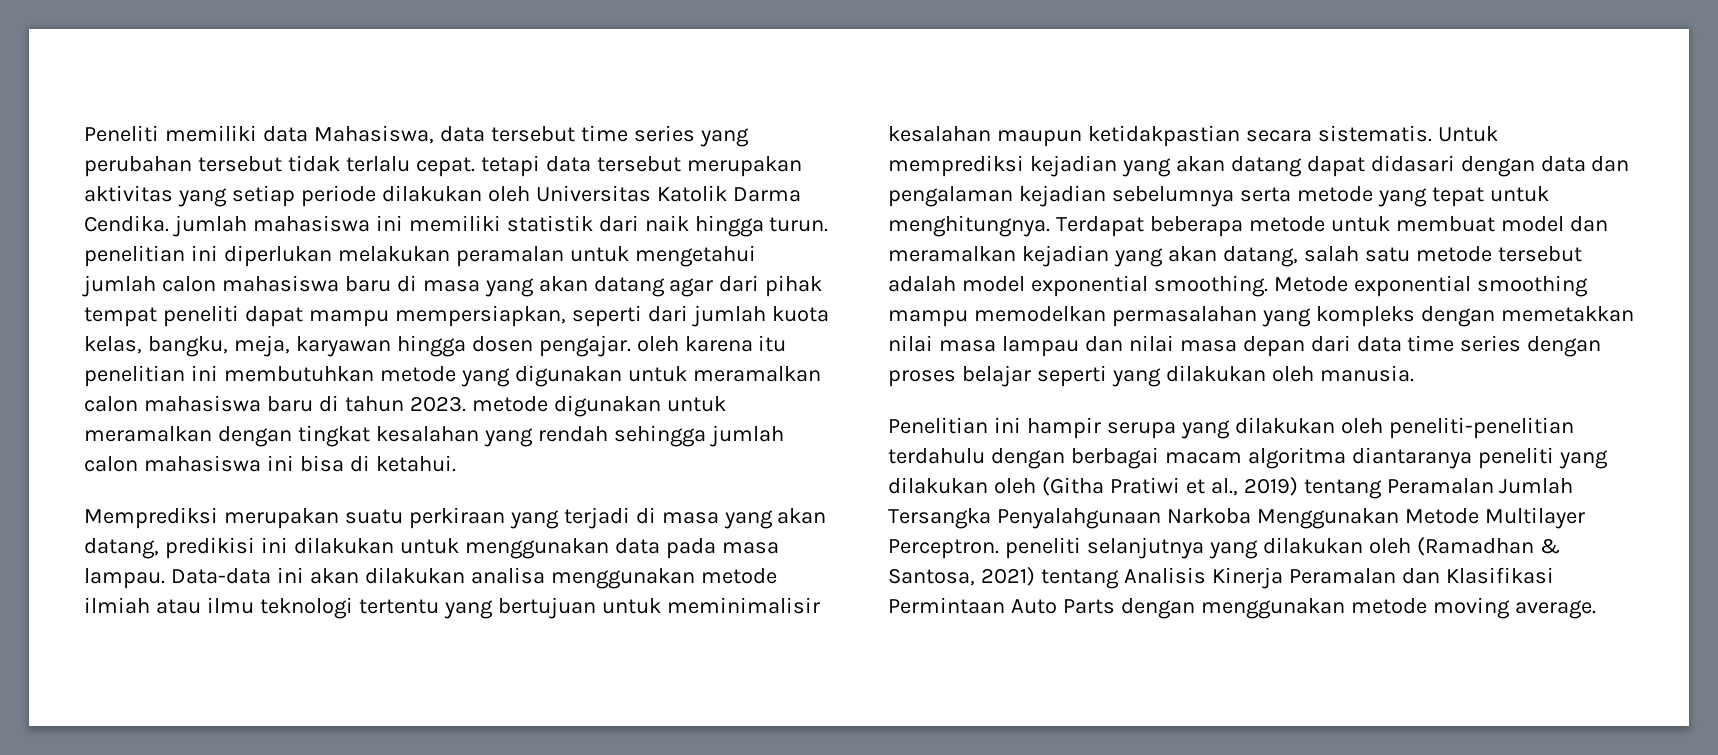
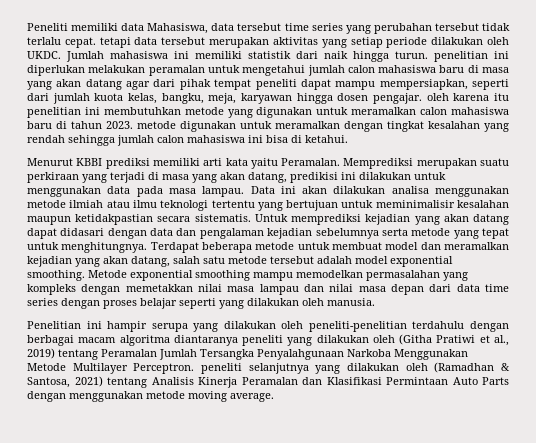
[535,185,801,202] [84,215,247,237] Universitas Katolik Darma Cendika. jumlah -> [27,51,104,62] UKDC. Jumlah
(456, 463) none -> [27,158,341,169] Menurut KBBI prediksi memiliki arti kata yaitu Peramalan.
[170,568,271,584] Data-data -> [250,186,275,194] Data

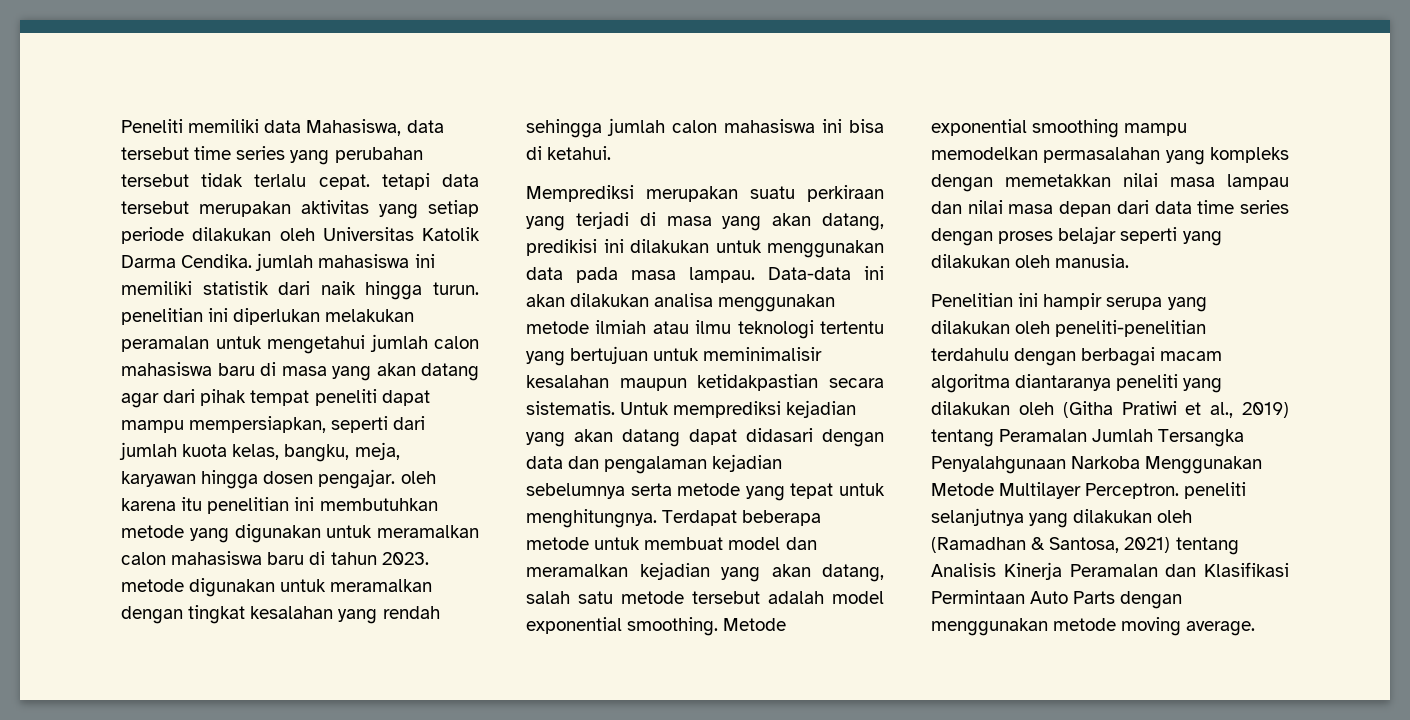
[27,51,104,62] UKDC. Jumlah -> [322,227,480,241] [121,253,314,271] Universitas Katolik Darma Cendika. jumlah
[27,158,341,169] Menurut KBBI prediksi memiliki arti kata yaitu Peramalan. -> (612, 153) none
[250,186,275,194] Data -> [768,267,851,280] Data-data

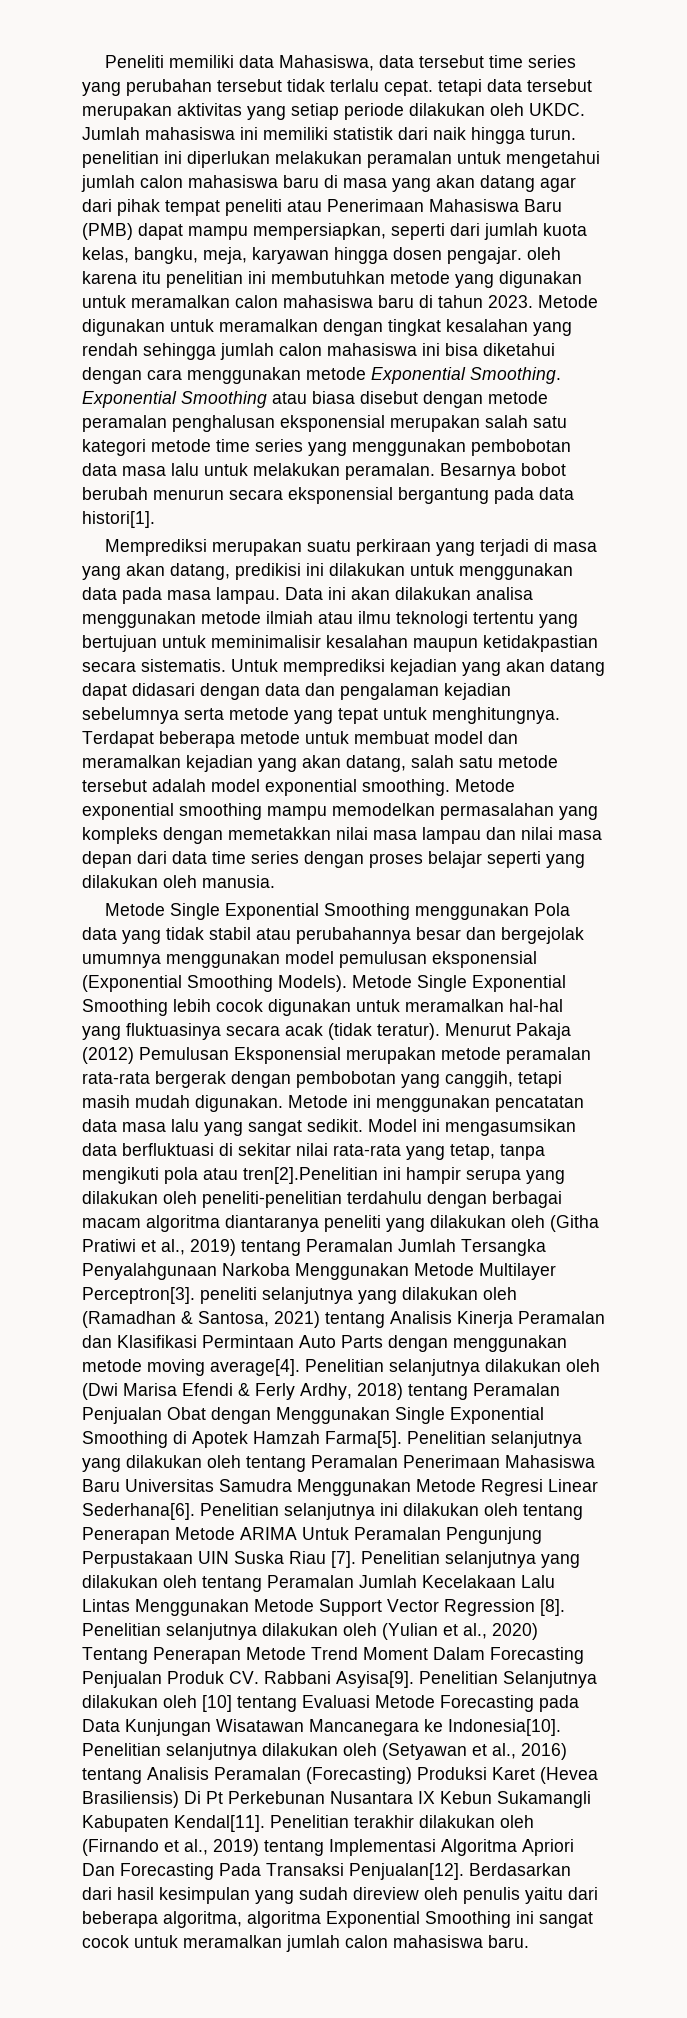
[322,227,480,241] [121,253,314,271] Universitas Katolik Darma Cendika. jumlah -> [529,103,585,116] [82,127,140,140] UKDC. Jumlah
(377, 397) none -> [287,199,562,212] [82,223,133,240] atau Penerimaan Mahasiswa Baru (PMB)
[121,579,184,592] metode -> [538,295,598,308] Metode
[526,146,612,160] di ketahui. -> [483,343,555,356] [82,367,561,384] [82,391,548,408] [82,415,567,432] [82,439,571,456] [82,463,566,480] [82,487,574,504] [82,511,155,528] diketahui dengan cara menggunakan metode Exponential Smoothing. Exponential Smoothing atau biasa disebut dengan metode peramalan penghalusan eksponensial merupakan salah satu kategori metode time series yang menggunakan pembobotan data masa lalu untuk melakukan peramalan. Besarnya bobot berubah menurun secara eksponensial bergantung pada data histori[1].
[768,267,851,280] Data-data -> [285,587,323,600] Data
[931,293,1013,307] Penelitian -> [105,903,571,920] [82,927,584,944] [82,951,537,968] [82,975,566,992] [82,999,563,1016] [82,1023,571,1040] [82,1047,591,1064] [82,1071,562,1088] [82,1095,584,1112] [82,1119,576,1136] [82,1143,545,1160] [82,1167,378,1184] Metode Single Exponential Smoothing menggunakan Pola data yang tidak stabil atau perubahannya besar dan bergejolak umumnya menggunakan model pemulusan eksponensial (Exponential Smoothing Models). Metode Single Exponential Smoothing lebih cocok digunakan untuk meramalkan hal-hal yang fluktuasinya secara acak (tidak teratur). Menurut Pakaja (2012) Pemulusan Eksponensial merupakan metode peramalan rata-rata bergerak dengan pembobotan yang canggih, tetapi masih mudah digunakan. Metode ini menggunakan pencatatan data masa lalu yang sangat sedikit. Model ini mengasumsikan data berfluktuasi di sekitar nilai rata-rata yang tetap, tanpa mengikuti pola atau tren[2].Penelitian
[1085,483,1180,499] Perceptron. -> [82,1287,195,1304] Perceptron[3].
[1186,621,1256,636] average. -> [210,1359,600,1376] [82,1383,560,1400] [82,1407,544,1424] [82,1431,582,1448] [82,1455,595,1472] [82,1479,598,1496] [82,1503,583,1520] [82,1527,542,1544] [82,1551,580,1568] [82,1575,555,1592] [82,1599,565,1616] [82,1623,538,1640] [82,1647,584,1664] [82,1671,597,1688] [82,1695,579,1712] [82,1719,561,1736] [82,1743,567,1760] [82,1767,598,1784] [82,1791,591,1808] [82,1815,534,1832] [82,1839,574,1856] [82,1863,571,1880] [82,1887,598,1904] [82,1911,593,1928] [82,1935,529,1952] average[4]. Penelitian selanjutnya dilakukan oleh (Dwi Marisa Efendi & Ferly Ardhy, 2018) tentang Peramalan Penjualan Obat dengan Menggunakan Single Exponential Smoothing di Apotek Hamzah Farma[5]. Penelitian selanjutnya yang dilakukan oleh tentang Peramalan Penerimaan Mahasiswa Baru Universitas Samudra Menggunakan Metode Regresi Linear Sederhana[6]. Penelitian selanjutnya ini dilakukan oleh tentang Penerapan Metode ARIMA Untuk Peramalan Pengunjung Perpustakaan UIN Suska Riau [7]. Penelitian selanjutnya yang dilakukan oleh tentang Peramalan Jumlah Kecelakaan Lalu Lintas Menggunakan Metode Support Vector Regression [8]. Penelitian selanjutnya dilakukan oleh (Yulian et al., 2020) Tentang Penerapan Metode Trend Moment Dalam Forecasting Penjualan Produk CV. Rabbani Asyisa[9]. Penelitian Selanjutnya dilakukan oleh [10] tentang Evaluasi Metode Forecasting pada Data Kunjungan Wisatawan Mancanegara ke Indonesia[10]. Penelitian selanjutnya dilakukan oleh (Setyawan et al., 2016) tentang Analisis Peramalan (Forecasting) Produksi Karet (Hevea Brasiliensis) Di Pt Perkebunan Nusantara IX Kebun Sukamangli Kabupaten Kendal[11]. Penelitian terakhir dilakukan oleh (Firnando et al., 2019) tentang Implementasi Algoritma Apriori Dan Forecasting Pada Transaksi Penjualan[12]. Berdasarkan dari hasil kesimpulan yang sudah direview oleh penulis yaitu dari beberapa algoritma, algoritma Exponential Smoothing ini sangat cocok untuk meramalkan jumlah calon mahasiswa baru.

